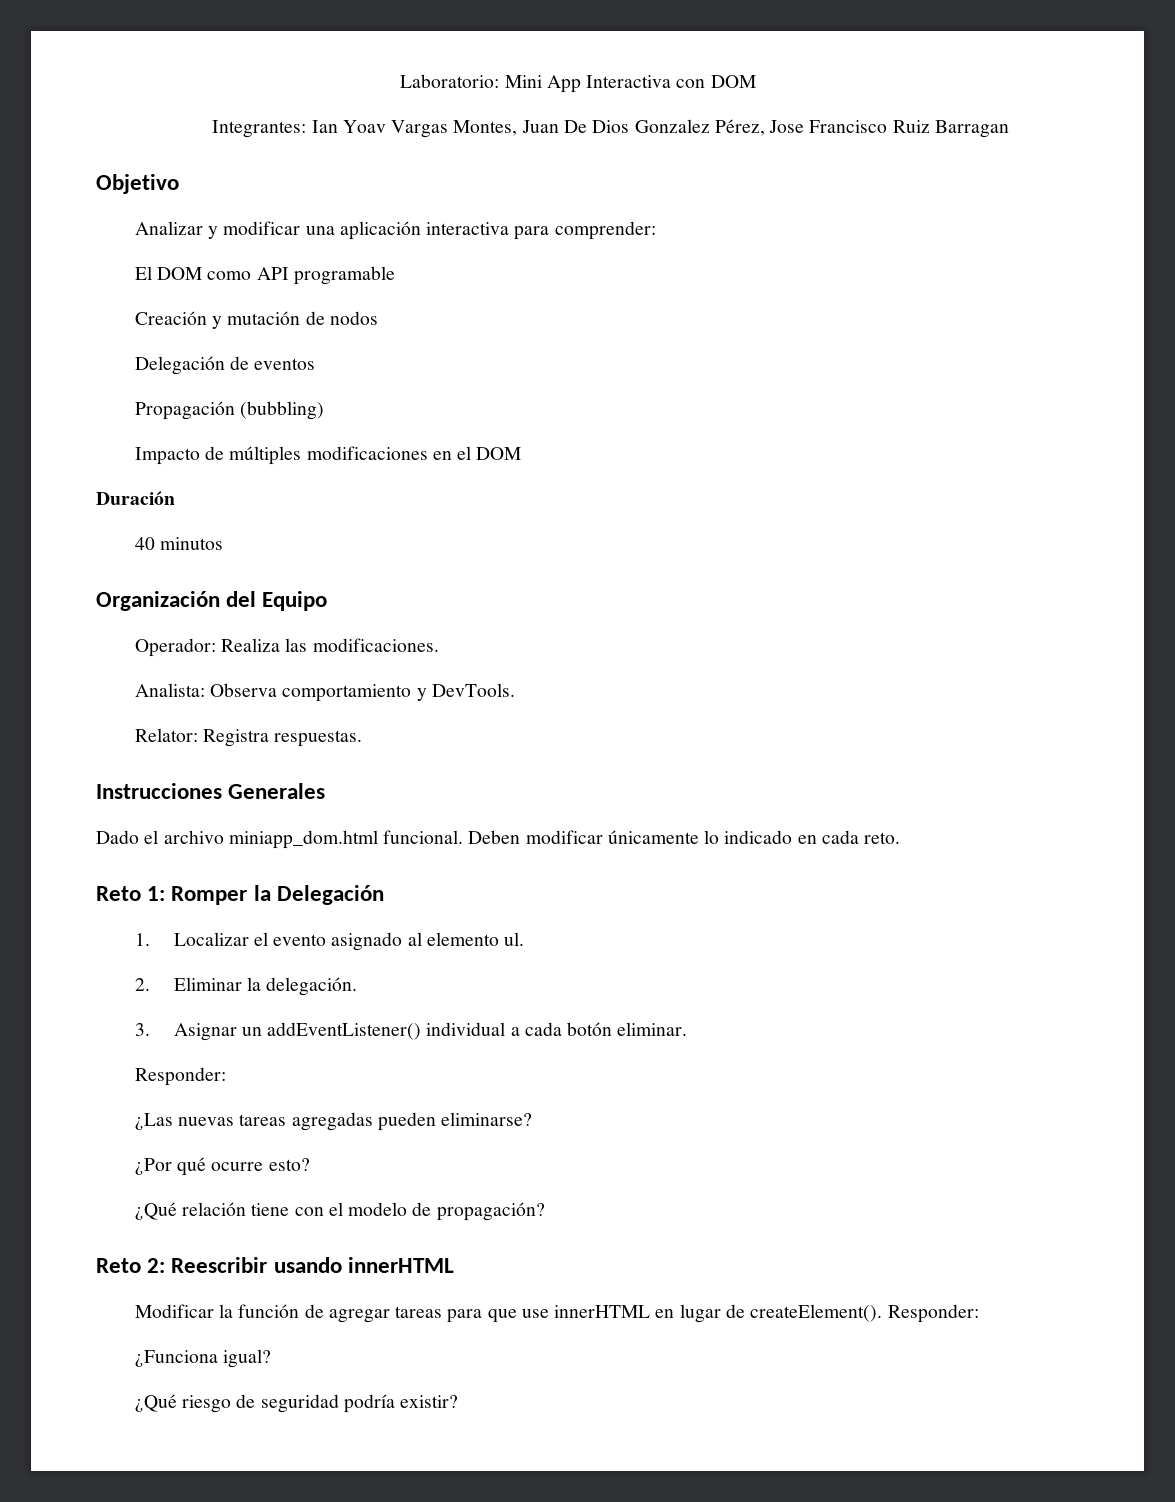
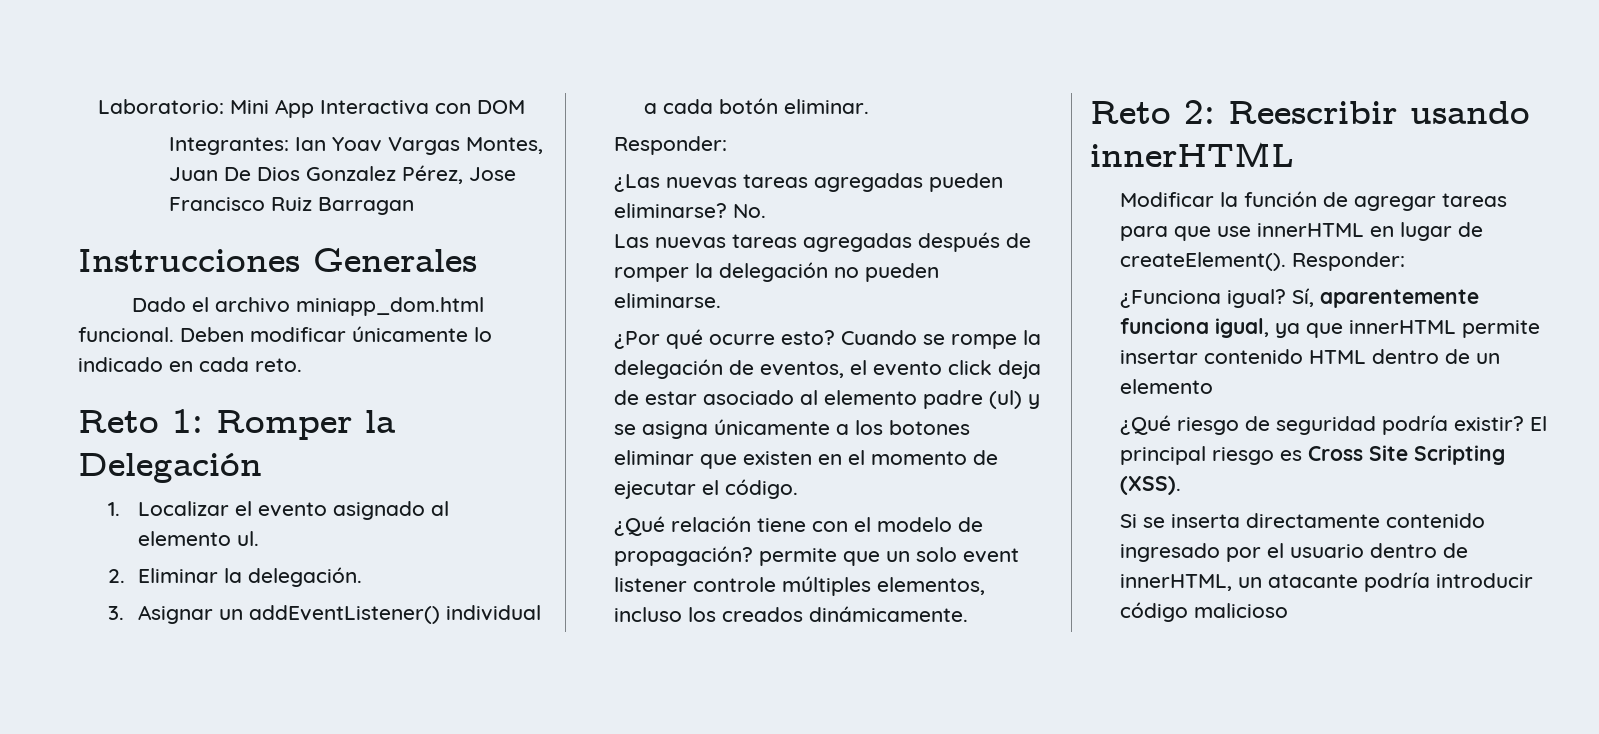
[96,174,179,194] [134,221,656,240] [134,266,395,285] [134,311,378,329] [134,356,316,375] [134,401,325,420] [134,446,522,465] [96,491,175,505] [134,537,224,550] [96,591,328,611] [134,638,439,657] [134,683,515,702] [134,728,363,747] // Objetivo // Analizar y modificar una aplicación interactiva para comprender: // El DOM como API programable // Creación y mutación de nodos // Delegación de eventos // Propagación (bubbling) // Impacto de múltiples modificaciones en el DOM // Duración // 40 minutos // Organización del Equipo // Operador: Realiza las modificaciones. // Analista: Observa comportamiento y DevTools. // Relator: Registra respuestas. -> (414, 206) none
[134,1157,310,1176] // ¿Por qué ocurre esto? -> [733,204,767,218] [614,232,1032,252] [614,262,940,282] [614,293,722,308] [614,329,1042,349] [614,359,1042,379] [614,390,1041,409] [614,419,971,439] [614,450,999,469] [614,479,799,499] No. // Las nuevas tareas agregadas después de romper la delegación no pueden eliminarse. // ¿Por qué ocurre esto? Cuando se rompe la delegación de eventos, el evento click deja de estar asociado al elemento padre (ul) y se asigna únicamente a los botones eliminar que existen en el momento de ejecutar el código.
(545, 1211) none -> [759,547,1020,566] [614,576,986,596] [614,606,969,622] permite que un solo event listener controle múltiples elementos, incluso los creados dinámicamente.
(272, 1358) none -> [1292,288,1480,308] [1120,318,1541,338] [1120,349,1501,364] [1120,379,1214,394] Sí, aparentemente funciona igual, ya que innerHTML permite insertar contenido HTML dentro de un elemento
(459, 1401) none -> [1530,416,1548,431] [1120,445,1506,465] [1120,476,1182,495] [1120,513,1486,528] [1120,543,1469,562] [1120,572,1534,592] [1120,602,1289,622] El principal riesgo es Cross Site Scripting (XSS). // Si se inserta directamente contenido ingresado por el usuario dentro de innerHTML, un atacante podría introducir código malicioso

